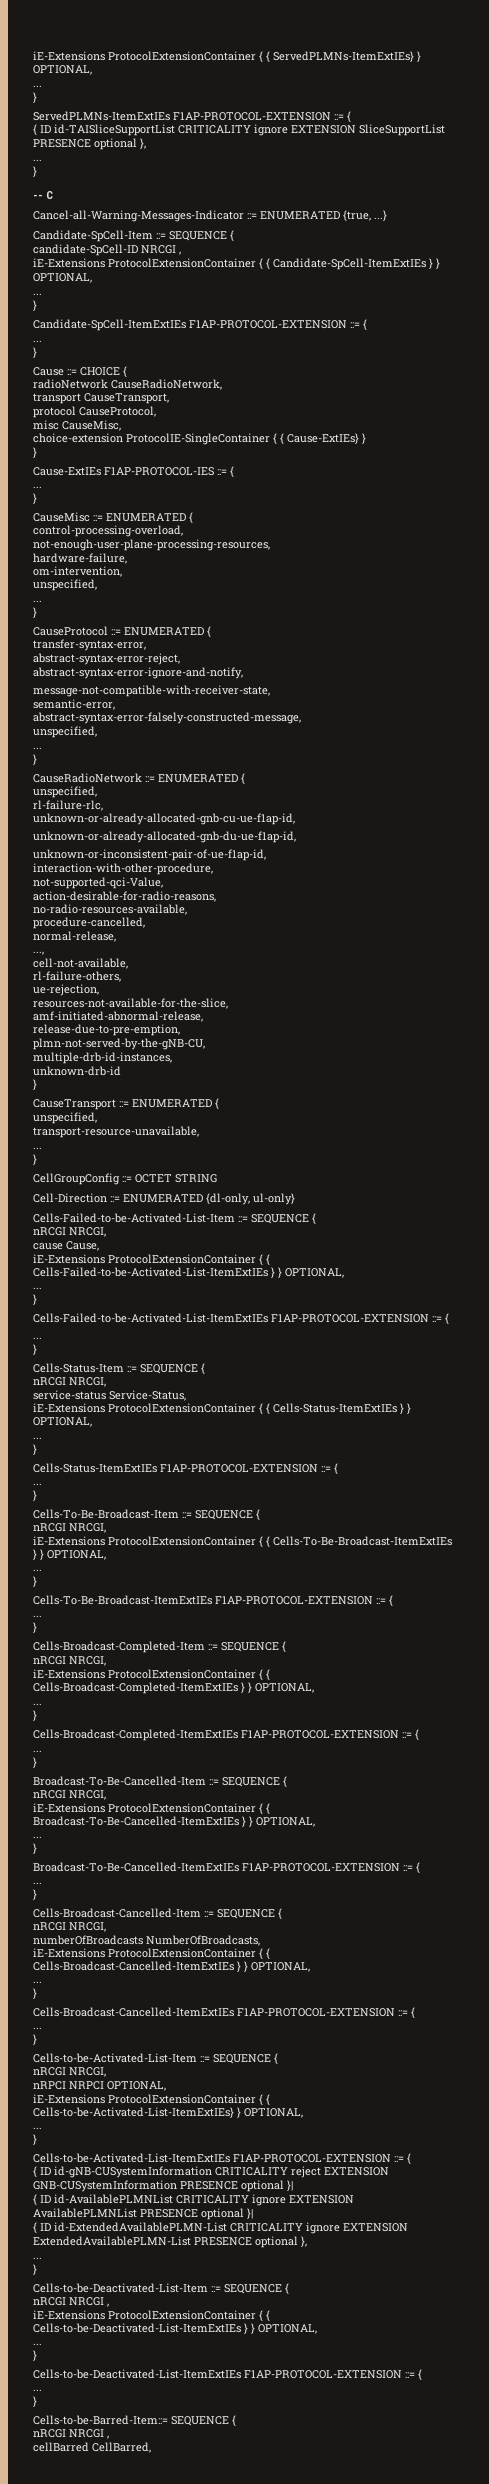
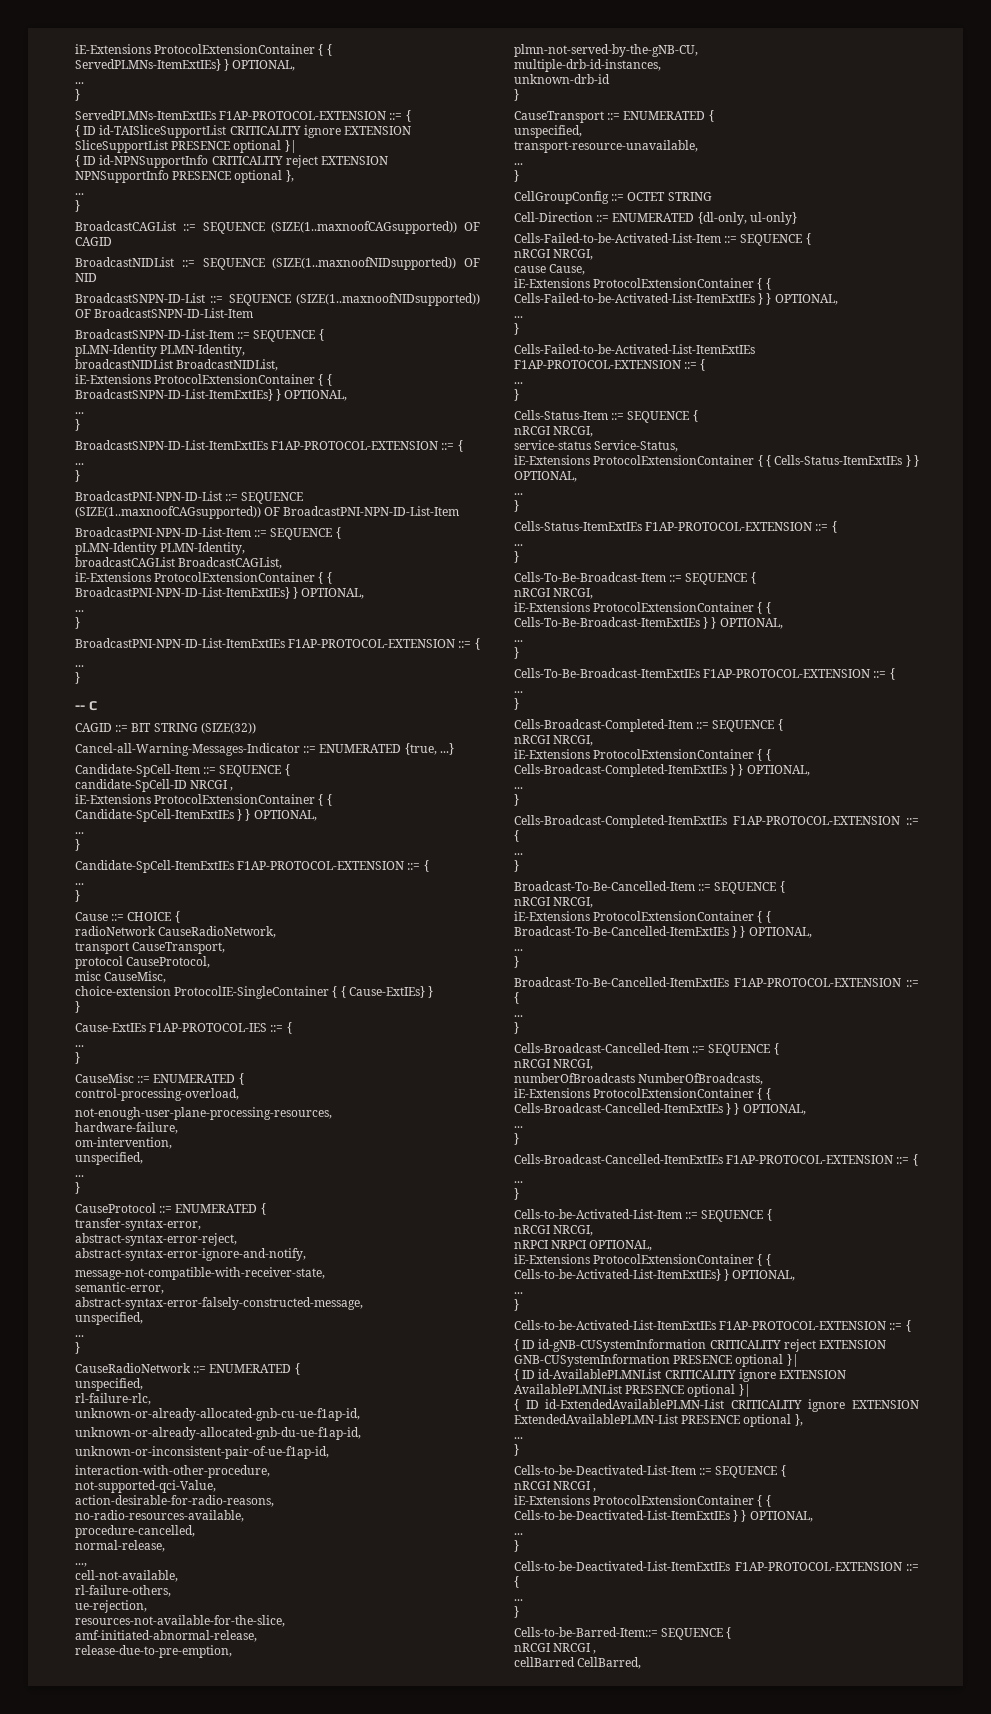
[140,138,146,149] [33,159,42,161] [33,166,37,177] [33,191,53,199] }, // ... // } // -- C -> [284,140,297,153] [75,155,389,168] [75,170,294,183] [75,193,84,195] [75,200,80,212] [75,221,480,234] [75,237,112,246] [75,257,480,270] [75,273,97,282] [75,293,480,306] [75,308,254,318] [75,329,324,342] [75,344,246,357] [75,359,279,371] [75,374,332,386] [75,389,348,401] [75,412,84,414] [75,419,80,431] [75,440,463,452] [75,463,84,465] [75,470,80,482] [75,491,304,504] [75,506,460,519] [75,527,341,540] [75,542,246,555] [75,557,283,569] [75,572,332,584] [75,587,365,599] [75,610,84,612] [75,617,80,629] [75,638,480,650] [75,665,84,667] [75,672,80,684] [75,701,97,711] [75,722,256,734] }| // { ID id-NPNSupportInfo CRITICALITY reject EXTENSION NPNSupportInfo PRESENCE optional }, // ... // } // BroadcastCAGList ::= SEQUENCE (SIZE(1..maxnoofCAGsupported)) OF CAGID // BroadcastNIDList ::= SEQUENCE (SIZE(1..maxnoofNIDsupported)) OF NID // BroadcastSNPN-ID-List ::= SEQUENCE (SIZE(1..maxnoofNIDsupported)) OF BroadcastSNPN-ID-List-Item // BroadcastSNPN-ID-List-Item ::= SEQUENCE { // pLMN-Identity PLMN-Identity, // broadcastNIDList BroadcastNIDList, // iE-Extensions ProtocolExtensionContainer { { BroadcastSNPN-ID-List-ItemExtIEs} } OPTIONAL, // ... // } // BroadcastSNPN-ID-List-ItemExtIEs F1AP-PROTOCOL-EXTENSION ::= { // ... // } // BroadcastPNI-NPN-ID-List ::= SEQUENCE (SIZE(1..maxnoofCAGsupported)) OF BroadcastPNI-NPN-ID-List-Item // BroadcastPNI-NPN-ID-List-Item ::= SEQUENCE { // pLMN-Identity PLMN-Identity, // broadcastCAGList BroadcastCAGList, // iE-Extensions ProtocolExtensionContainer { { BroadcastPNI-NPN-ID-List-ItemExtIEs} } OPTIONAL, // ... // } // BroadcastPNI-NPN-ID-List-ItemExtIEs F1AP-PROTOCOL-EXTENSION ::= { // ... // } // -- C // CAGID ::= BIT STRING (SIZE(32))

